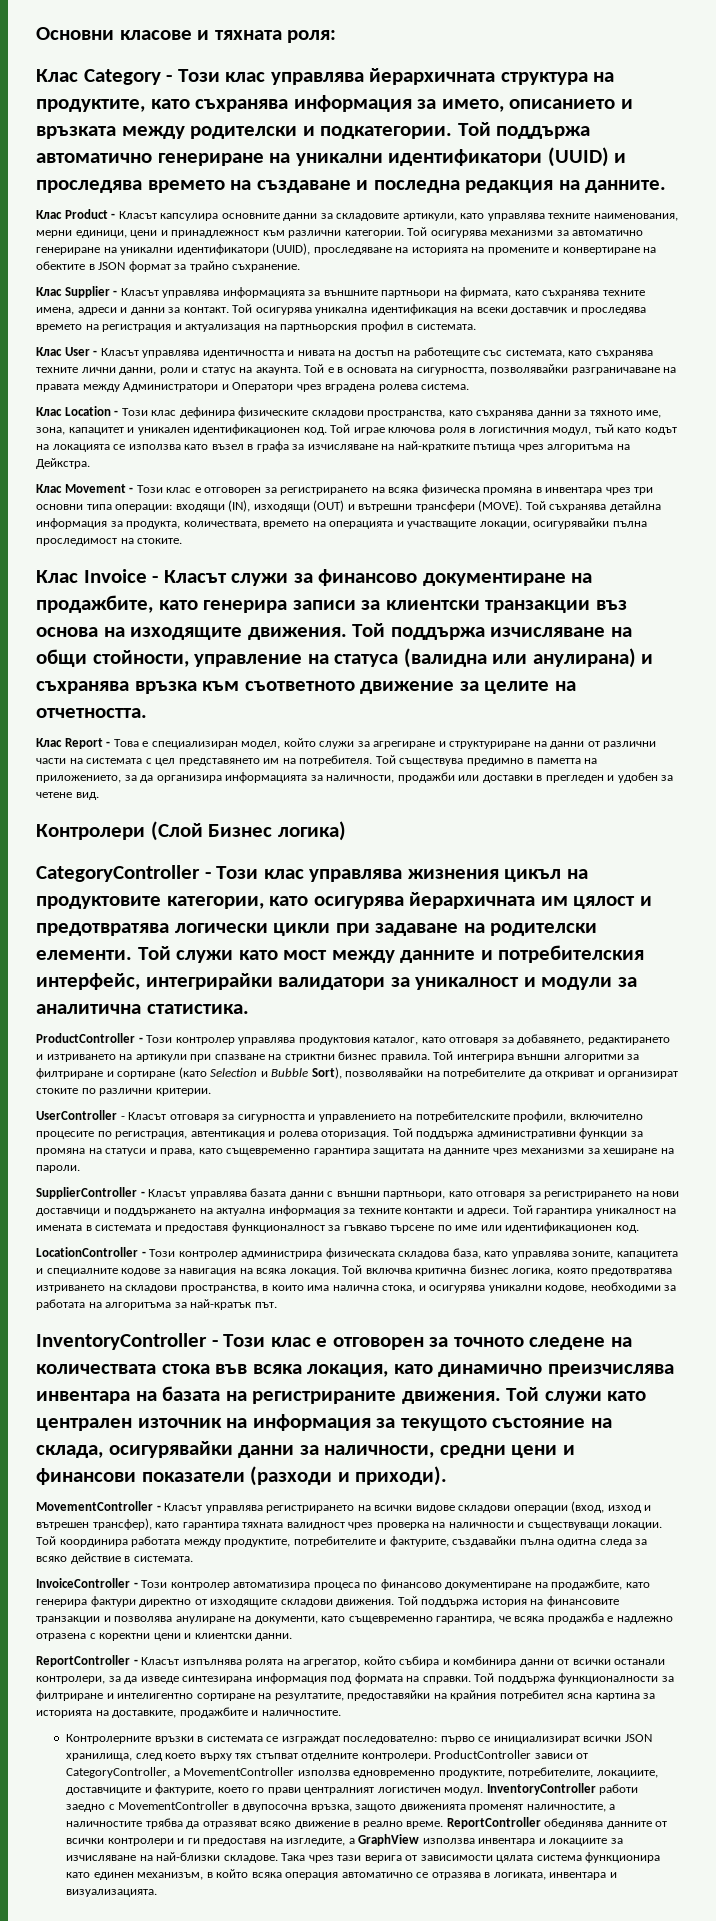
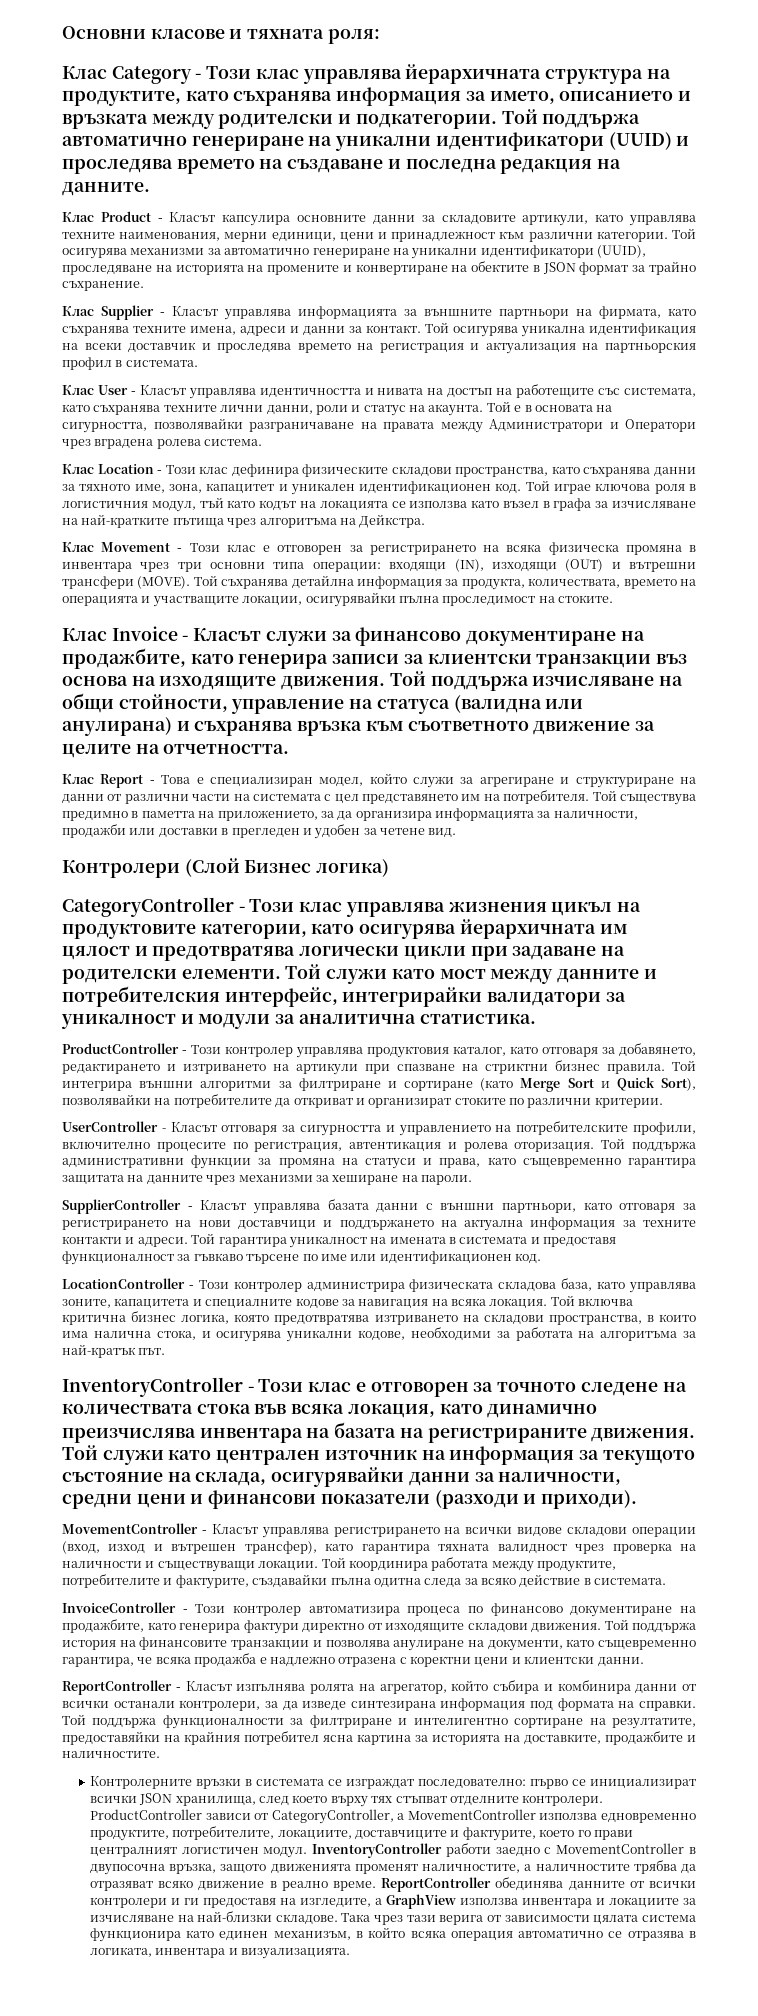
[210,1068,309,1077] Selection и Bubble -> [520,1077,655,1092] Merge Sort и Quick

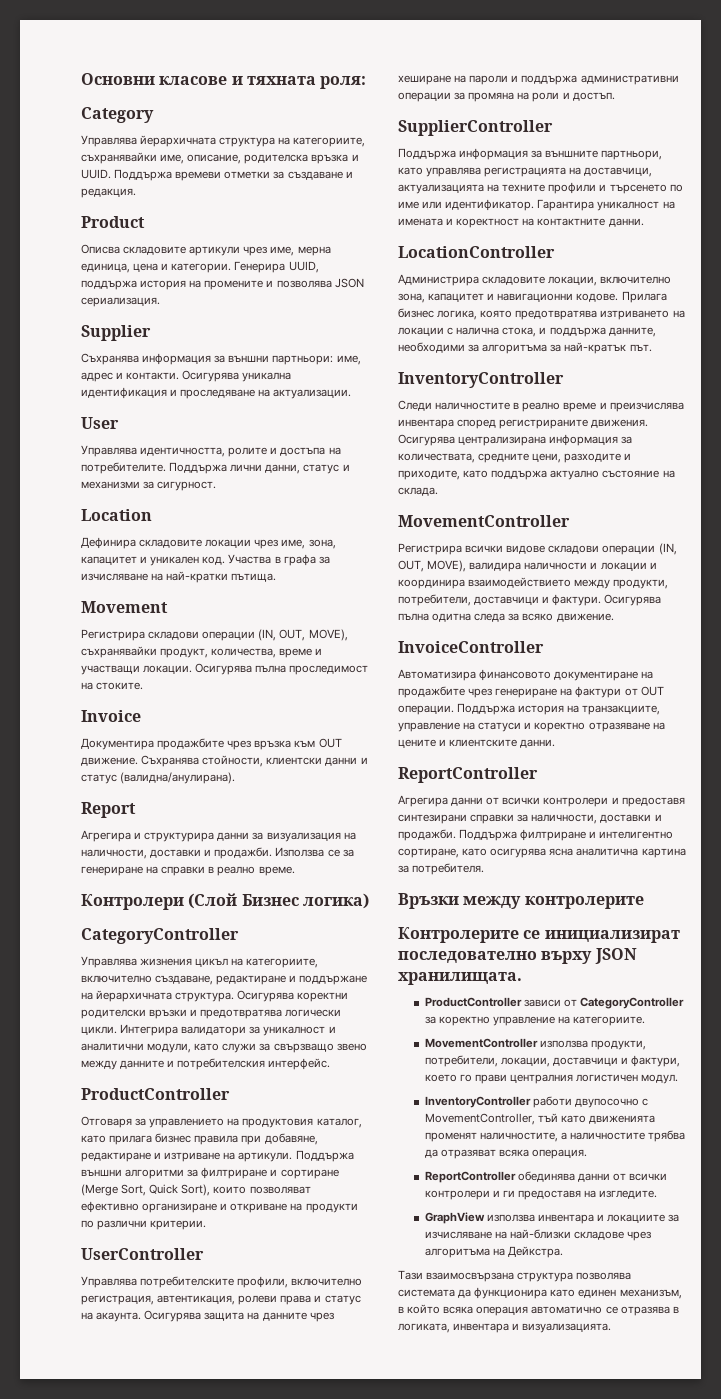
[62,66,107,79] Клас -> (367, 82) none
[195,64,671,84] [62,87,692,106] [62,109,641,129] [62,132,690,151] [62,159,622,174] [62,182,150,196] [62,211,696,226] [62,228,696,242] [62,245,646,259] [62,261,696,275] [62,281,144,291] [62,305,696,320] [62,322,696,337] [62,342,696,354] [62,357,198,370] [62,384,696,399] [62,401,613,416] [62,418,696,433] [62,439,263,449] [62,464,696,477] [62,484,131,491] - Този клас управлява йерархичната структура на продуктите, като съхранява информация за името, описанието и връзката между родителски и подкатегории. Той поддържа автоматично генериране на уникални идентификатори (UUID) и проследява времето на създаване и последна редакция на данните. // Клас Product - Класът капсулира основните данни за складовите артикули, като управлява техните наименования, мерни единици, цени и принадлежност към различни категории. Той осигурява механизми за автоматично генериране на уникални идентификатори (UUID), проследяване на историята на промените и конвертиране на обектите в JSON формат за трайно съхранение. // Клас Supplier - Класът управлява информацията за външните партньори на фирмата, като съхранява техните имена, адреси и данни за контакт. Той осигурява уникална идентификация на всеки доставчик и проследява времето на регистрация и актуализация на партньорския профил в системата. // Клас User - Класът управлява идентичността и нивата на достъп на работещите със системата, като съхранява техните лични данни, роли и статус на акаунта. Той е в основата на сигурността, позволявайки разграничаване на правата между Администратори и Оператори чрез вградена ролева система. // Клас Location - Този клас дефинира физическите складови пространства, като съхранява данни за тяхното -> [81,135,366,147] [81,152,359,164] [81,169,353,181] [81,188,136,198] [81,216,145,228] [81,244,331,256] [81,261,319,273] [81,278,364,290] [81,297,160,307] [81,325,151,341] [81,353,361,365] [81,370,292,382] [81,387,352,399] [81,417,119,429] [81,445,341,457] [81,462,350,474] [81,481,217,491] [81,509,152,521] [81,537,279,549] // Управлява йерархичната структура на категориите, съхранявайки име, описание, родителска връзка и UUID. Поддържа времеви отметки за създаване и редакция. // Product // Описва складовите артикули чрез име, мерна единица, цена и категории. Генерира UUID, поддържа история на промените и позволява JSON сериализация. // Supplier // Съхранява информация за външни партньори: име, адрес и контакти. Осигурява уникална идентификация и проследяване на актуализации. // User // Управлява идентичността, ролите и достъпа на потребителите. Поддържа лични данни, статус и механизми за сигурност. // Location // Дефинира складовите локации чрез
[359,480,696,494] [62,497,539,512] идентификационен код. Той играе ключова роля в логистичния модул, тъй като кодът на локацията се използва като възел -> [202,554,272,565] код. Участва
[81,514,426,528] [62,542,696,555] [62,559,697,572] [62,575,696,590] [62,592,396,607] най-кратките пътища чрез алгоритъма на Дейкстра. // Клас Movement - Този клас е отговорен за регистрирането на всяка физическа промяна в инвентара чрез три основни типа операции: входящи (IN), изходящи (OUT) и вътрешни трансфери (MOVE). Той съхранява детайлна информация за продукта, количествата, времето на операцията и участващите локации, осигурявайки -> [166,571,277,583] [81,601,168,613] [81,629,348,641] [81,646,323,658] [81,663,253,675] най-кратки пътища. // Movement // Регистрира складови операции (IN, OUT, MOVE), съхранявайки продукт, количества, време и участващи локации. Осигурява
[62,628,107,641] Клас -> (144, 686) none
[182,627,645,646] [62,648,688,669] [62,671,684,691] [62,693,584,714] [62,717,656,736] [62,744,290,758] [62,773,696,788] [62,790,696,805] [62,808,638,821] [62,824,457,839] - Класът служи за финансово документиране на продажбите, като генерира записи за клиентски транзакции въз основа на изходящите движения. Той поддържа изчисляване на общи стойности, управление на статуса (валидна или анулирана) и съхранява връзка към съответното движение за целите на отчетността. // Клас Report - Това е специализиран модел, който служи за агрегиране и структуриране на данни от различни части на системата с цел представянето им на потребителя. Той съществува предимно в паметта на приложението, за да организира информацията за наличности, продажби или доставки в прегледен и удобен за четене вид. -> [81,738,342,750] [81,755,368,767] [81,772,236,784] [81,802,136,818] [81,830,356,842] [81,847,354,859] [81,866,295,876] // Документира продажбите чрез връзка към OUT движение. Съхранява стойности, клиентски данни и статус (валидна/анулирана). // Report // Агрегира и структурира данни за визуализация на наличности, доставки и продажби. Използва се за генериране на справки в реално време.
[238,899,642,917] [62,919,627,939] [62,946,626,961] [62,964,657,984] [62,986,626,1007] [61,1014,536,1029] [62,1043,696,1058] [62,1060,696,1075] [62,1081,132,1091] - Този клас управлява жизнения цикъл на продуктовите категории, като осигурява йерархичната им цялост и предотвратява логически цикли при задаване на родителски елементи. Той служи като мост между данните и потребителския интерфейс, интегрирайки валидатори за уникалност и модули за аналитична статистика. // ProductController - Този контролер управлява продуктовия каталог, като отговаря за добавянето, редактирането и изтриването на артикули при спазване на стриктни бизнес правила. Той интегрира -> [81,956,319,968] [81,975,368,985] [81,990,349,1002] [81,1009,342,1019] [81,1024,336,1036] [81,1043,367,1053] [81,1058,331,1070] [81,1088,230,1100] [81,1116,362,1128] [81,1133,318,1145] [81,1150,354,1162] // Управлява жизнения цикъл на категориите, включително създаване, редактиране и поддържане на йерархичната структура. Осигурява коректни родителски връзки и предотвратява логически цикли. Интегрира валидатори за уникалност и аналитични модули, като служи за свързващо звено между данните и потребителския интерфейс. // ProductController // Отговаря за управлението на продуктовия каталог, като прилага бизнес правила при добавяне, редактиране и изтриване на артикули. Поддържа
[480,1077,696,1092] [62,1094,663,1108] [62,1121,696,1136] [62,1138,626,1152] (като Merge Sort и Quick Sort), позволявайки на потребителите да откриват и организират стоките по различни критерии. // UserController - Класът отговаря за сигурността и управлението на потребителските профили, включително процесите по регистрация, автентикация и ролева оторизация. Той -> [81,1184,311,1196] [81,1201,358,1213] [81,1220,207,1230] [81,1248,204,1260] [81,1276,363,1288] [81,1295,361,1305] [81,1310,334,1322] [398,75,519,85] (Merge Sort, Quick Sort), които позволяват ефективно организиране и откриване на продукти по различни критерии. // UserController // Управлява потребителските профили, включително регистрация, автентикация, ролеви права и статус на акаунта. Осигурява защита на данните чрез хеширане на пароли и
[191,1155,252,1169] функции -> [398,92,451,102] операции
[364,1157,696,1169] [62,1175,472,1185] [62,1199,696,1214] [62,1217,696,1231] [62,1233,617,1248] [62,1251,541,1265] [62,1278,697,1293] [62,1295,634,1309] [62,1314,126,1325] статуси и права, като същевременно гарантира защитата на данните чрез механизми за хеширане на пароли. // SupplierController - Класът управлява базата данни с външни партньори, като отговаря за регистрирането на нови доставчици и поддържането на актуална информация за техните контакти и адреси. Той гарантира уникалност на имената в системата и предоставя функционалност за гъвкаво търсене по име или идентификационен код. // LocationController - Този контролер администрира физическата складова база, като управлява зоните, капацитета и специалните кодове за навигация на всяка локация. Той включва критична -> [532,92,615,102] [398,120,553,136] [398,148,663,160] [398,167,653,177] [398,182,683,194] [398,199,675,211] [398,218,644,228] [398,246,555,258] [398,274,672,286] [398,291,667,303] роли и достъп. // SupplierController // Поддържа информация за външните партньори, като управлява регистрацията на доставчици, актуализацията на техните профили и търсенето по име или идентификатор. Гарантира уникалност на имената и коректност на контактните данни. // LocationController // Администрира складовите локации, включително зона, капацитет и навигационни кодове. Прилага
[483,1314,697,1325] [62,1327,595,1342] складови пространства, в които има налична стока, и осигурява уникални кодове, необходими за работата на -> [398,327,656,337] [398,342,480,353] локации с налична стока, и поддържа данните, необходими за
[247,1379,687,1397] [62,1404,598,1418] [62,1422,696,1443] [62,1445,695,1465] [62,1467,622,1487] [62,1490,638,1509] [62,1523,697,1538] [62,1541,696,1554] [62,1557,616,1572] [62,1574,328,1589] - Този клас е отговорен за точното следене на количествата стока във всяка локация, като динамично преизчислява инвентара на базата на регистрираните движения. Той служи като централен източник на информация за текущото състояние на склада, осигурявайки данни за наличности, средни цени и финансови показатели (разходи и приходи). // MovementController - Класът управлява регистрирането на всички видове складови операции (вход, изход и вътрешен трансфер), като гарантира тяхната валидност чрез проверка на наличности и съществуващи локации. Той координира работата между продуктите, потребителите и фактурите, създавайки -> [398,400,684,412] [398,419,649,429] [398,434,633,446] [398,453,632,463] [398,470,675,480] [398,487,438,496] [398,515,570,527] [398,543,677,555] [398,560,657,572] [398,577,669,589] [398,594,662,606] // Следи наличностите в реално време и преизчислява инвентара според регистрираните движения. Осигурява централизирана информация за количествата, средните цени, разходите и приходите, като поддържа актуално състояние на склада. // MovementController // Регистрира всички видове складови операции (IN, OUT, MOVE), валидира наличности и локации и координира взаимодействието между продукти, потребители, доставчици и фактури. Осигурява
[519,1574,667,1588] [62,1602,696,1617] [62,1619,696,1634] [62,1637,696,1651] [62,1653,644,1667] [62,1680,696,1695] [62,1698,696,1711] [62,1714,697,1729] [62,1731,696,1745] [62,1751,160,1758] [89,1776,696,1789] [89,1793,604,1807] [89,1809,696,1824] [89,1826,536,1841] действие в системата. // InvoiceController - Този контролер автоматизира процеса по финансово документиране на продажбите, като генерира фактури директно от изходящите складови движения. Той поддържа история на финансовите транзакции и позволява анулиране на документи, като същевременно гарантира, че всяка продажба е надлежно отразена с коректни цени и клиентски данни. // ReportController - Класът изпълнява ролята на агрегатор, който събира и комбинира данни от всички останали контролери, за да изведе синтезирана информация под формата на справки. Той поддържа функционалности за филтриране и интелигентно сортиране на резултатите, предоставяйки на крайния потребител ясна картина за историята на доставките, продажбите и наличностите. // Контролерните връзки в системата се изграждат последователно: първо се инициализират всички JSON хранилища, след което върху тях стъпват отделните контролери. ProductController зависи от CategoryController, а MovementController използва едновременно продуктите, потребителите, локациите, доставчиците и фактурите, -> [556,613,614,622] [398,641,544,653] [398,669,654,681] [398,686,664,698] [398,703,661,715] [398,722,665,732] [398,739,556,748] [398,767,538,783] [398,795,685,807] [398,814,662,824] [398,829,674,841] [398,848,686,858] [398,863,485,875] [398,893,644,909] [398,927,680,943] [398,948,637,964] [398,972,522,985] [424,997,685,1009] [424,1016,646,1026] [424,1038,646,1050] [424,1055,681,1067] движение. // InvoiceController // Автоматизира финансовото документиране на продажбите чрез генериране на фактури от OUT операции. Поддържа история на транзакциите, управление на статуси и коректно отразяване на цените и клиентските данни. // ReportController // Агрегира данни от всички контролери и предоставя синтезирани справки за наличности, доставки и продажби. Поддържа филтриране и интелигентно сортиране, като осигурява ясна аналитична картина за потребителя. // Връзки между контролерите // Контролерите се инициализират последователно върху JSON хранилищата. // ProductController зависи от CategoryController за коректно управление на категориите. // MovementController използва продукти, потребители, локации, доставчици и фактури,
[89,1847,177,1857] централният -> [510,1074,574,1084] централния
(308, 1852) none -> (679, 1079) //
[495,1843,696,1857] [89,1863,267,1875] заедно с MovementController в двупосочна връзка, защото -> [574,1098,649,1108] [424,1113,586,1125] двупосочно с MovementController, тъй като
[158,1880,376,1891] всяко движение в реално време. -> [498,1149,588,1159] всяка операция. //
[568,1881,625,1891] данните -> [577,1173,610,1182] данни
[299,1898,382,1908] изгледите, а -> [599,1190,658,1199] изгледите. //
[275,1913,696,1925] складове. Така чрез тази верига от зависимости цялата система -> [574,1231,652,1241] [424,1246,563,1258] [398,1270,632,1282] [398,1289,472,1298] складове чрез алгоритъма на Дейкстра. // Тази взаимосвързана структура позволява системата да

